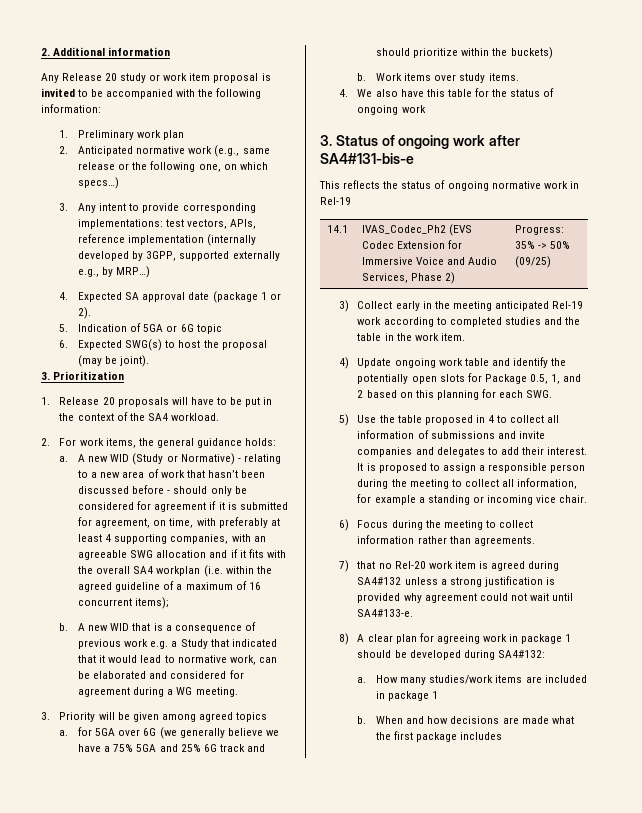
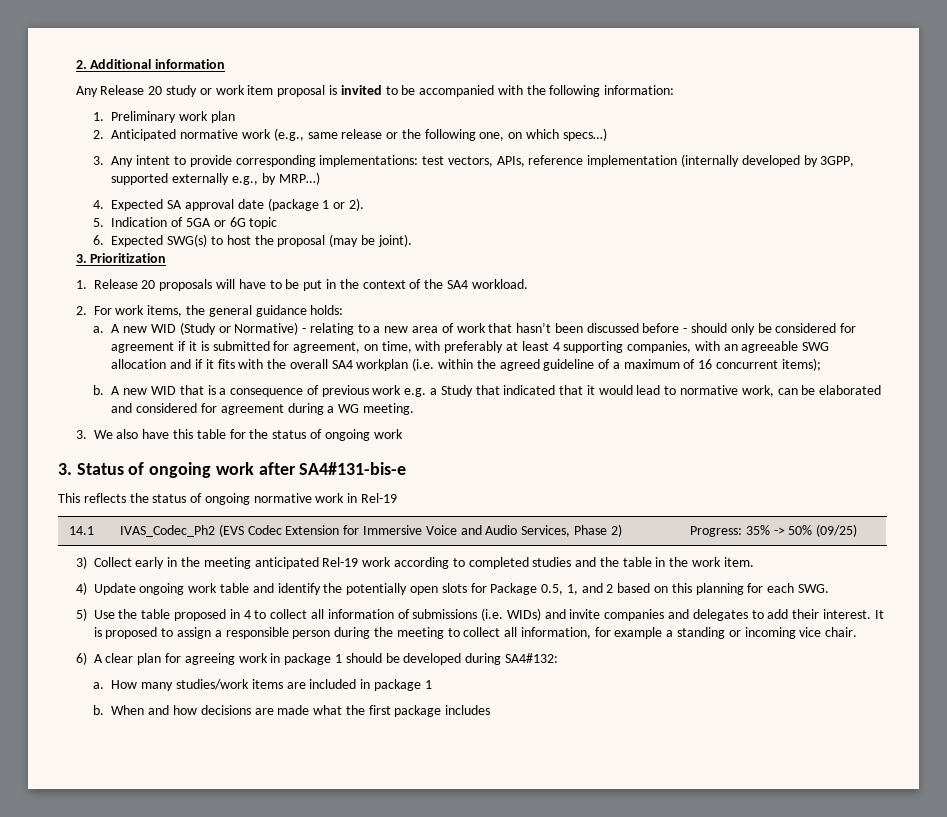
[59,712,268,722] [59,727,279,739] [78,744,265,752] [376,47,553,59] [357,73,519,83] [338,89,348,97] Priority will be given among agreed topics // a. for 5GA over 6G (we generally believe we have a 75% 5GA and 25% 6G track and should prioritize within the buckets) // b. Work items over study items. // 4. -> (87, 434) none
(495, 435) none -> [481,608,541,621] (i.e. WIDs)
[357,520,533,530] [357,535,535,546] [338,560,560,572] [357,576,555,587] [357,593,574,603] [357,609,414,617] [338,633,349,645] Focus during the meeting to collect information rather than agreements. // 7) that no Rel-20 work item is agreed during SA4#132 unless a strong justification is provided why agreement could not wait until SA4#133-e. // 8) -> (87, 658) none

